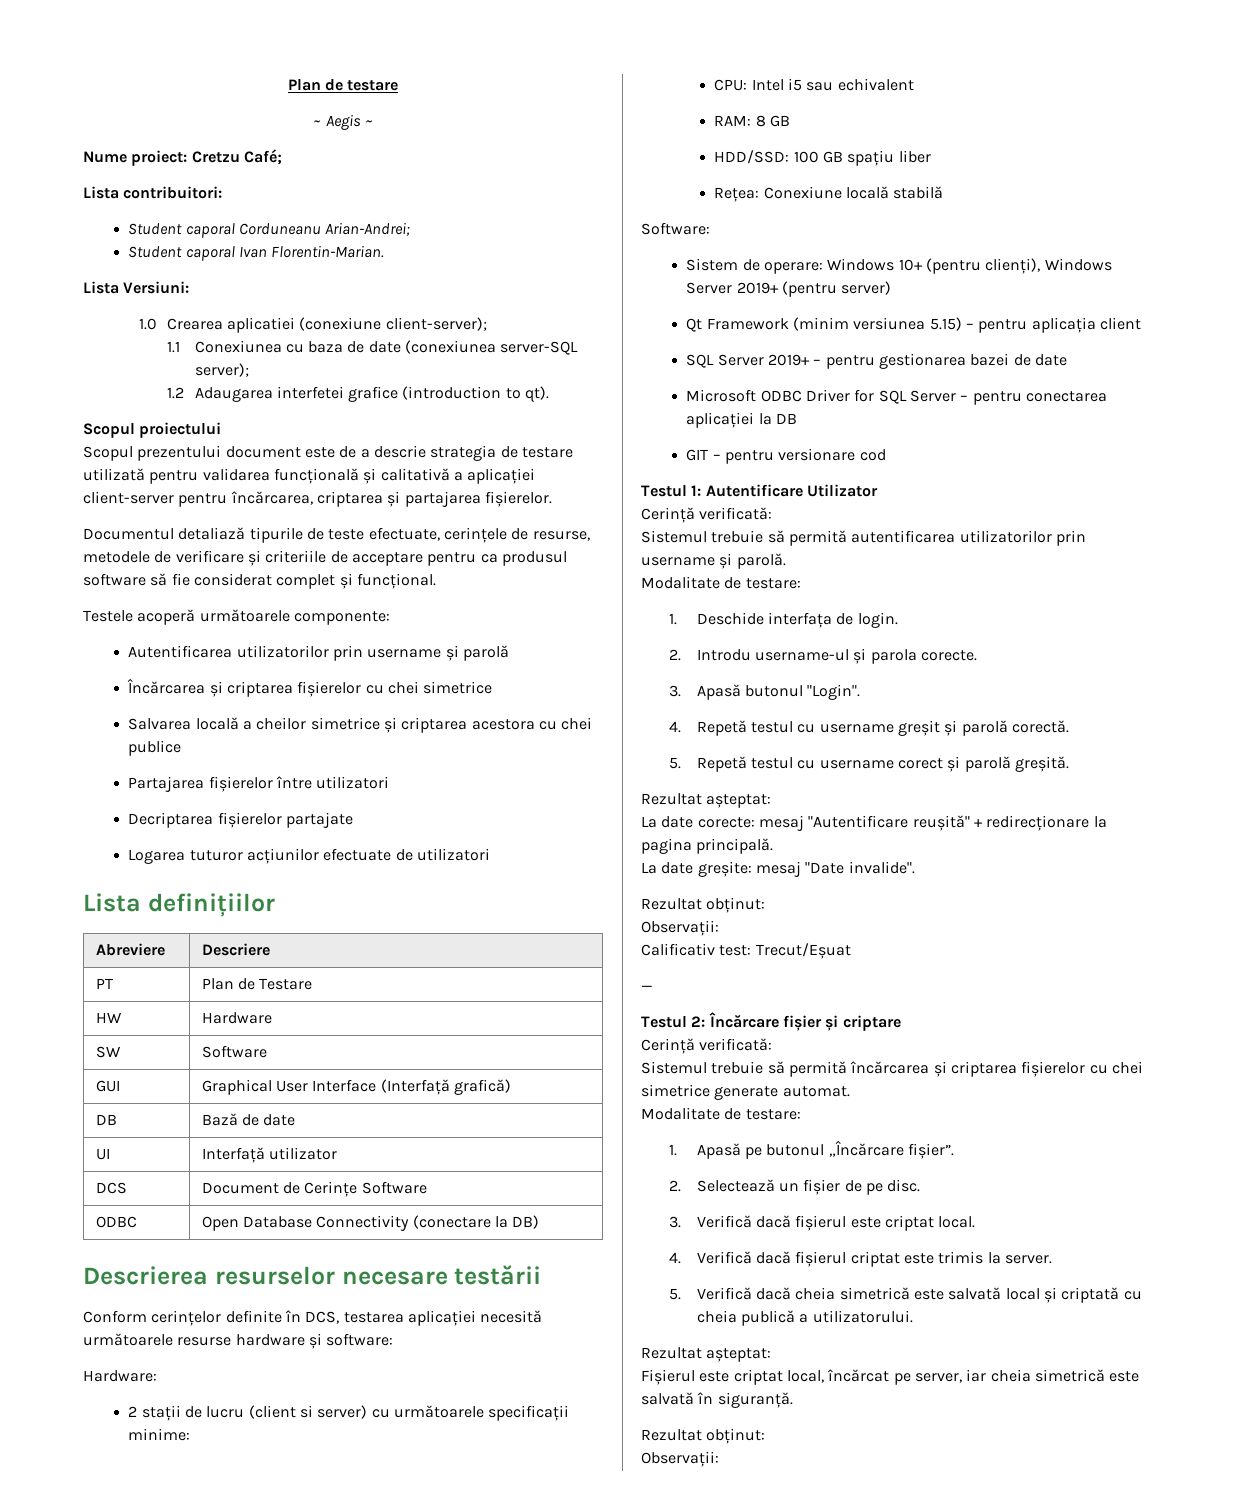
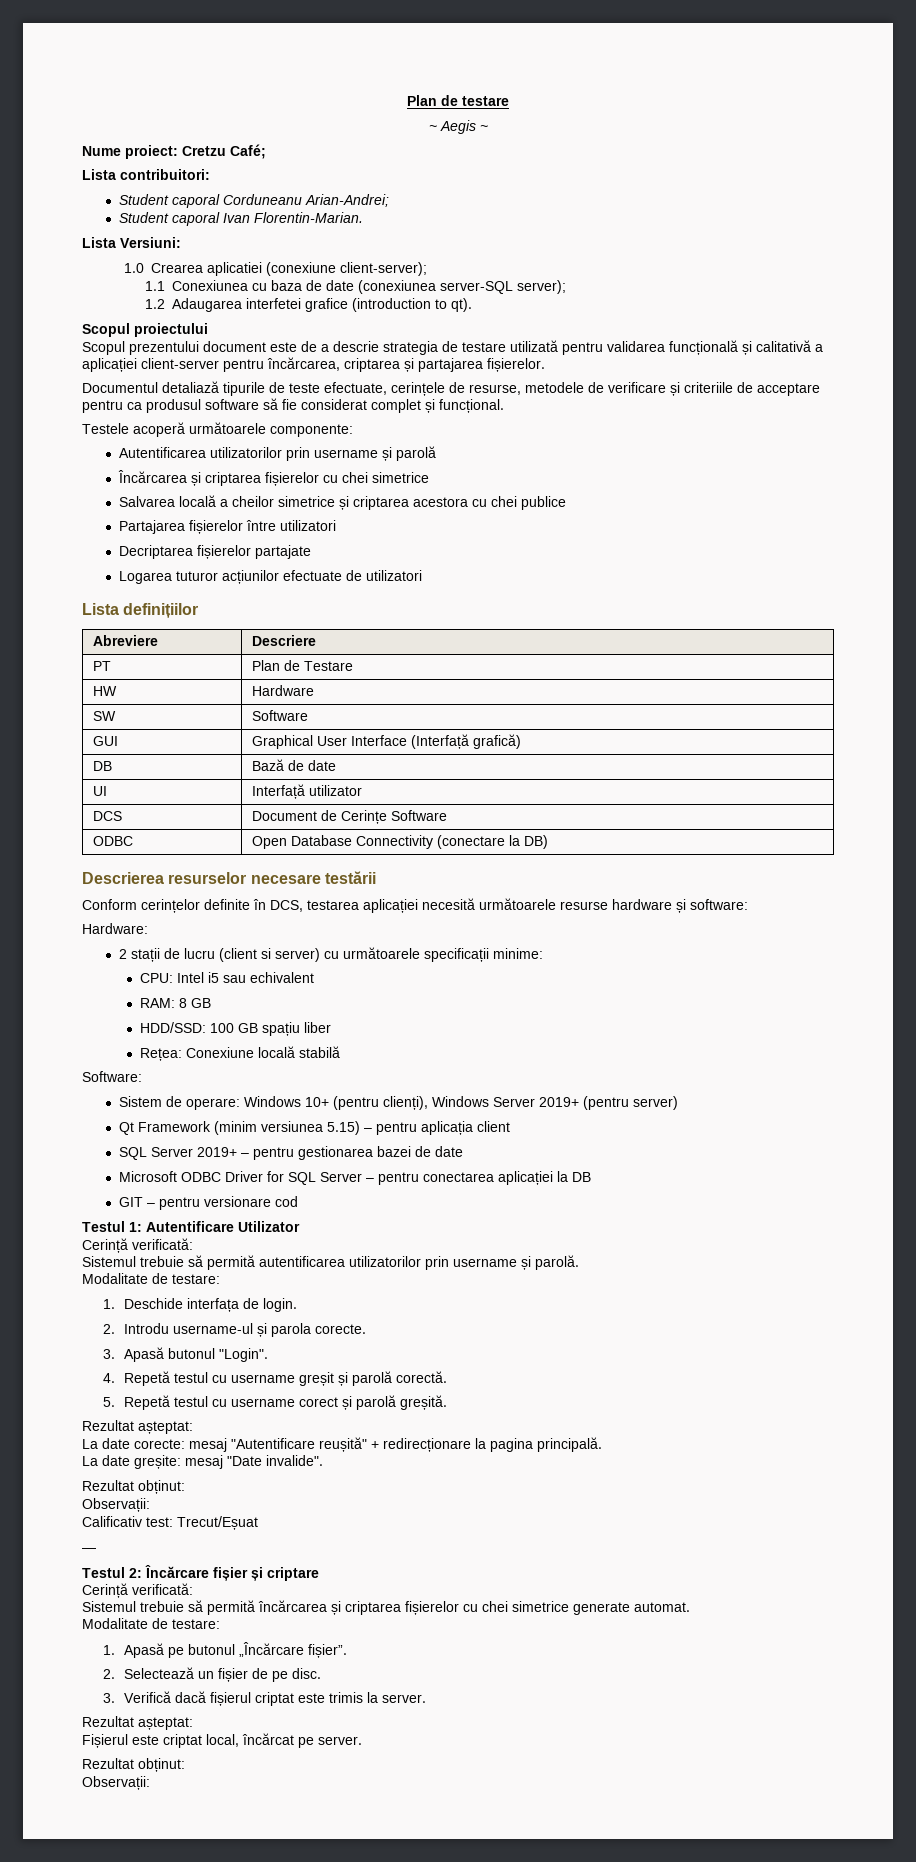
[850,1215,976,1231] [668,1251,847,1267] este criptat local. // 4. Verifică dacă fișierul -> (252, 1699) none
[668,1287,1142,1303] [696,1310,913,1326] // 5. Verifică dacă cheia simetrică este salvată local și criptată cu cheia publică a utilizatorului. -> (427, 1698) none
[914,1369,1140,1383] [641,1392,793,1408] server, iar cheia simetrică este salvată în siguranță. -> [318,1736,362,1745] server.

